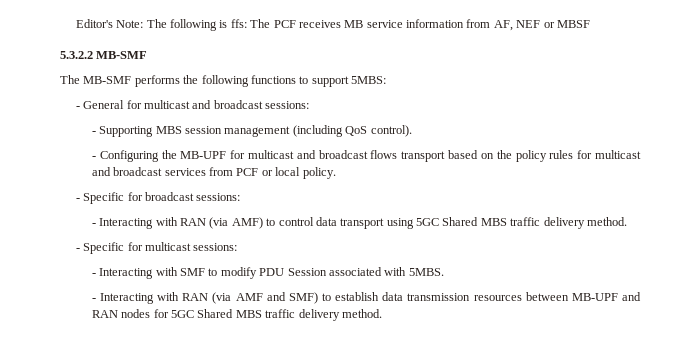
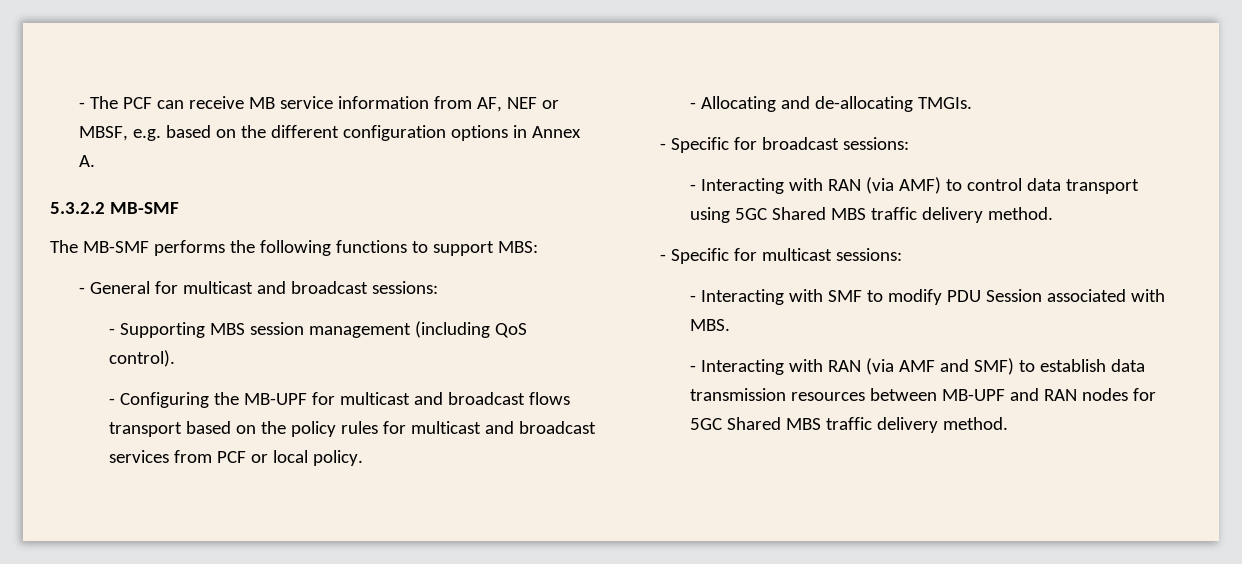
[75,19,341,31] Editor's Note: The following is ffs: The PCF receives -> [79,96,245,109] - The PCF can receive
[556,20,590,28] MBSF -> [79,125,582,141] [79,155,96,167] MBSF, e.g. based on the different configuration options in Annex A.
[351,76,386,84] 5MBS: -> [497,241,538,253] MBS:
(336, 173) none -> [689,96,972,112] // - Allocating and de-allocating TMGIs.
[408,268,444,276] 5MBS. -> [689,319,730,331] MBS.

